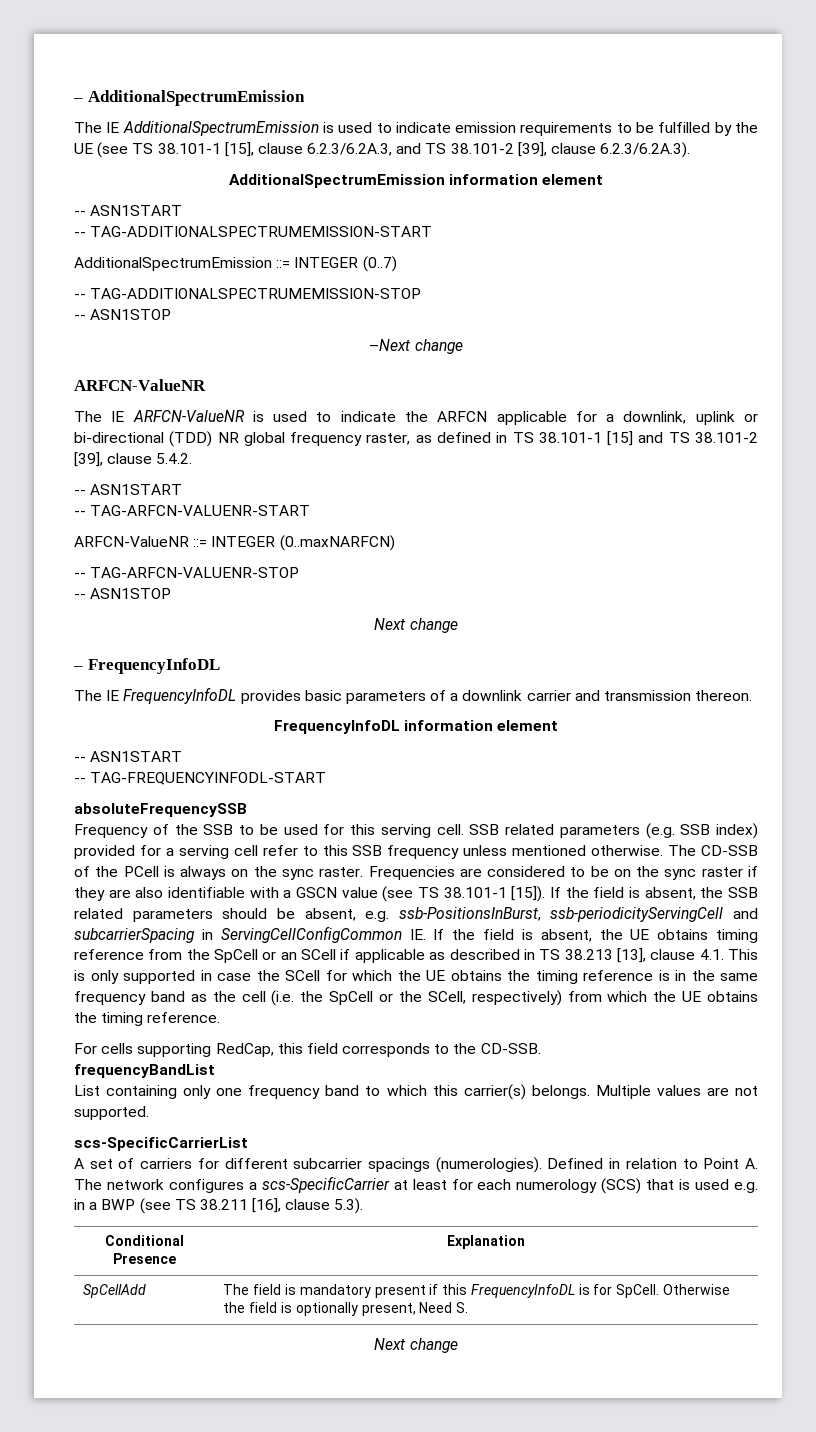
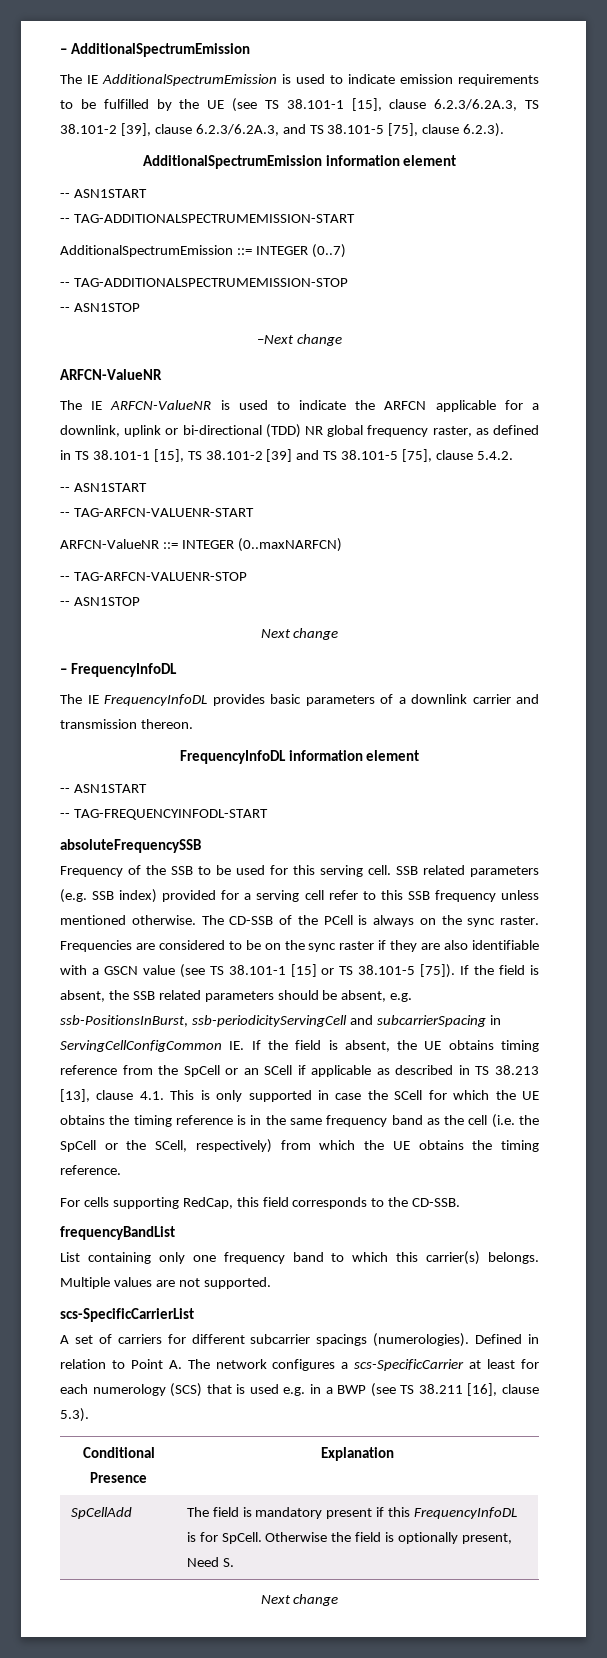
[396,142,691,158] and TS 38.101-2 [39], clause 6.2.3/6.2A.3). -> [525,100,539,109] [60,123,505,137] TS 38.101-2 [39], clause 6.2.3/6.2A.3, and TS 38.101-5 [75], clause 6.2.3).
[607,431,759,446] [74,452,103,467] [15] and TS 38.101-2 [39], -> [153,449,433,462] [15], TS 38.101-2 [39] and TS 38.101-5 [75],
[511,886,546,902] [15]). -> [290,964,456,978] [15] or TS 38.101-5 [75]).

